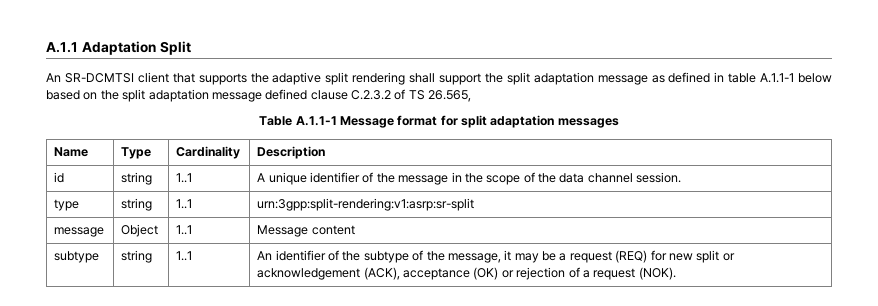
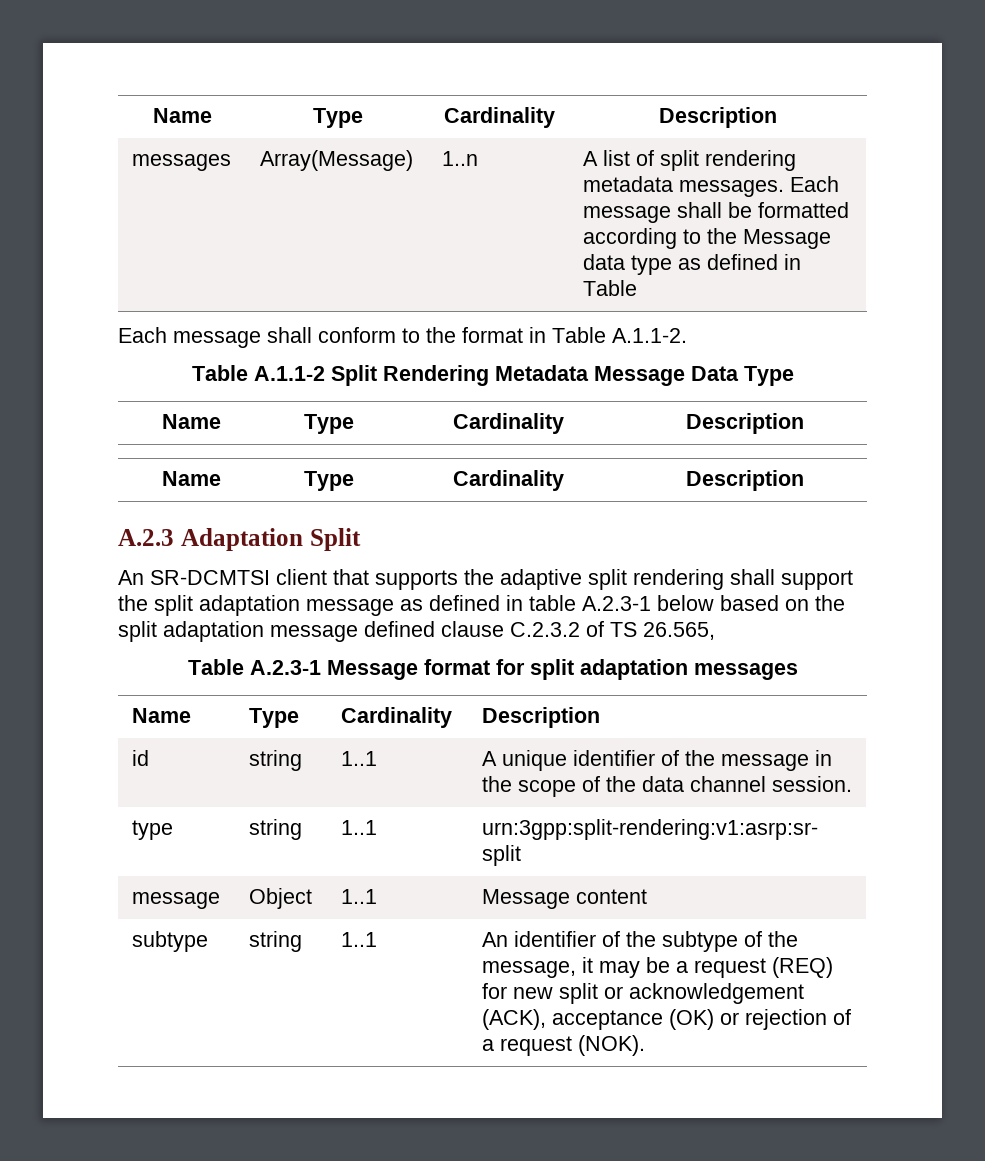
[46,42,78,53] A.1.1 -> [153,108,212,123] [312,108,363,128] [443,107,555,128] [659,107,777,128] [132,154,232,171] [260,150,414,171] [442,151,479,166] [583,150,797,171] [583,176,840,197] [583,202,850,223] [583,228,832,249] [583,254,802,275] [583,280,638,296] [118,327,687,348] [191,365,794,386] [161,414,221,429] [303,414,354,434] [453,413,564,434] [686,413,804,434] [161,471,221,486] [303,471,354,491] [453,470,564,491] [686,470,804,491] [118,529,174,546] Name | Type | Cardinality | Description // messages | Array(Message) | 1..n | A list of split rendering metadata messages. Each message shall be formatted according to the Message data type as defined in Table // Each message shall conform to the format in Table A.1.1-2. // Table A.1.1-2 Split Rendering Metadata Message Data Type // Name | Type | Cardinality | Description // Name | Type | Cardinality | Description // A.2.3
[760,73,795,83] A.1.1-1 -> [582,596,651,611] A.2.3-1
[295,116,337,126] A.1.1-1 -> [249,660,321,675] A.2.3-1

